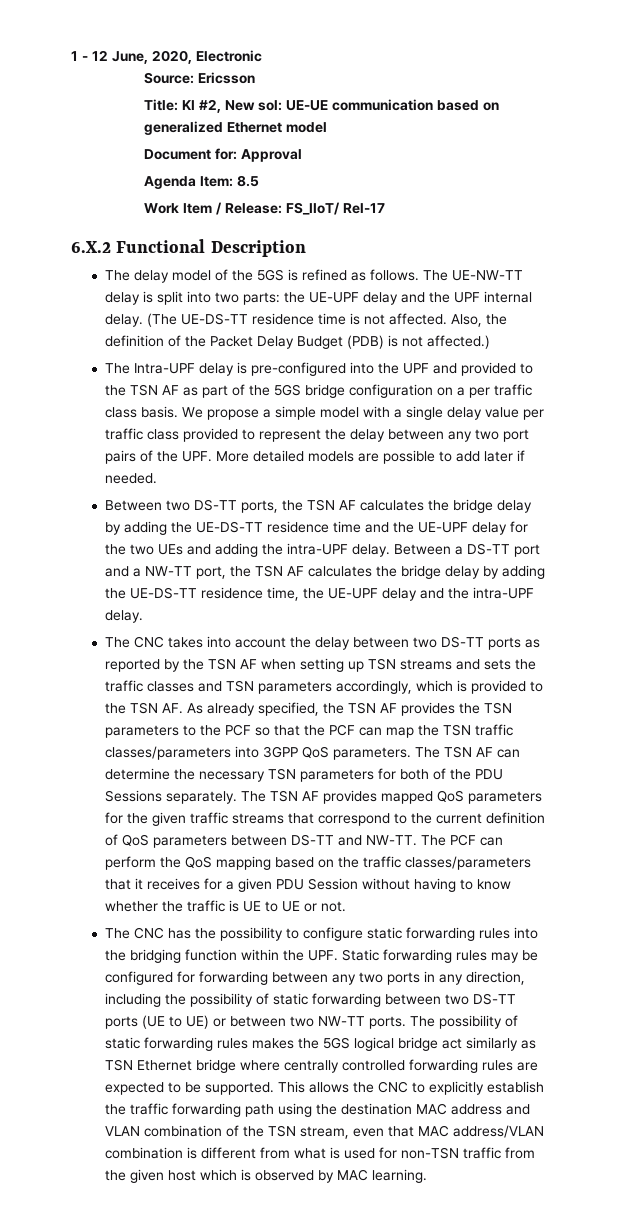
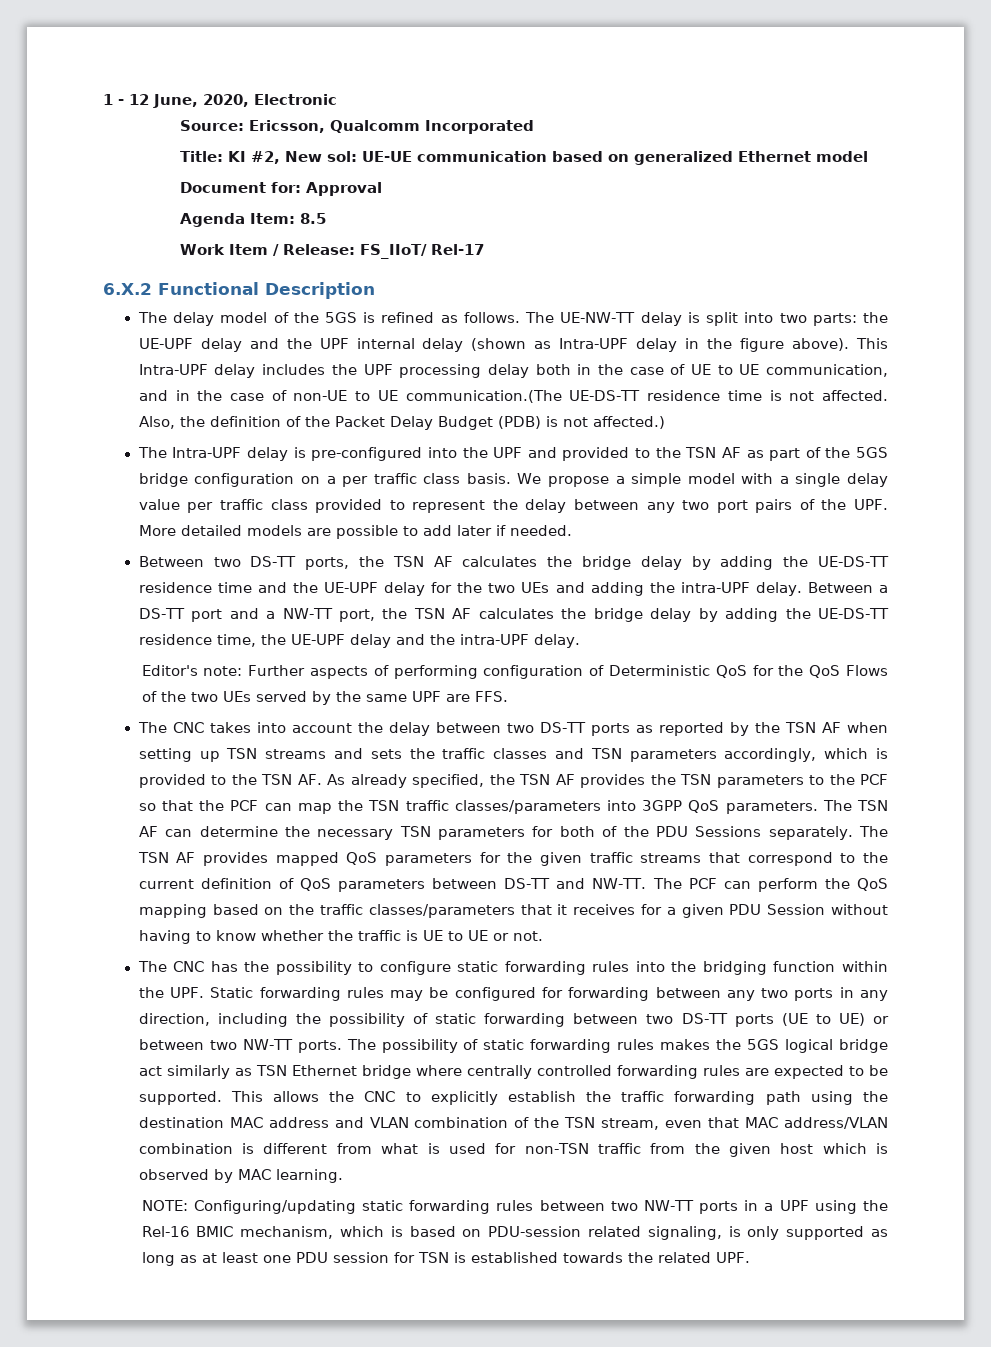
[197,72,255,84] Ericsson -> [249,120,535,134] Ericsson, Qualcomm Incorporated
[104,313,177,327] delay. (The -> [422,338,888,352] [138,364,888,378] [138,390,562,403] delay (shown as Intra-UPF delay in the figure above). This Intra-UPF delay includes the UPF processing delay both in the case of UE to UE communication, and in the case of non-UE to UE communication.(The
(143, 616) none -> [141,665,888,679] [141,691,508,705] // Editor's note: Further aspects of performing configuration of Deterministic QoS for the QoS Flows of the two UEs served by the same UPF are FFS.
(427, 1176) none -> [141,1200,889,1214] [141,1226,888,1240] [141,1252,750,1266] // NOTE: Configuring/updating static forwarding rules between two NW-TT ports in a UPF using the Rel-16 BMIC mechanism, which is based on PDU-session related signaling, is only supported as long as at least one PDU session for TSN is established towards the related UPF.

